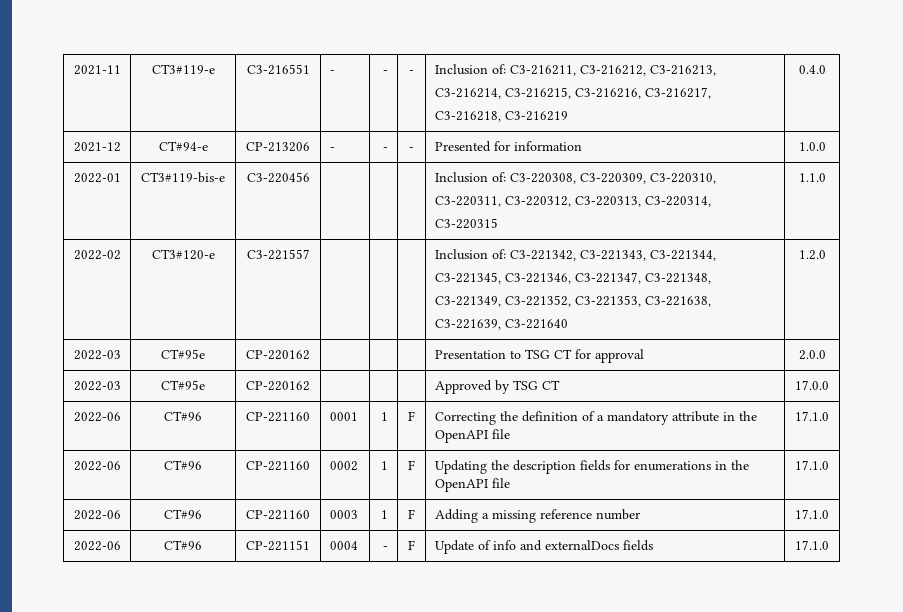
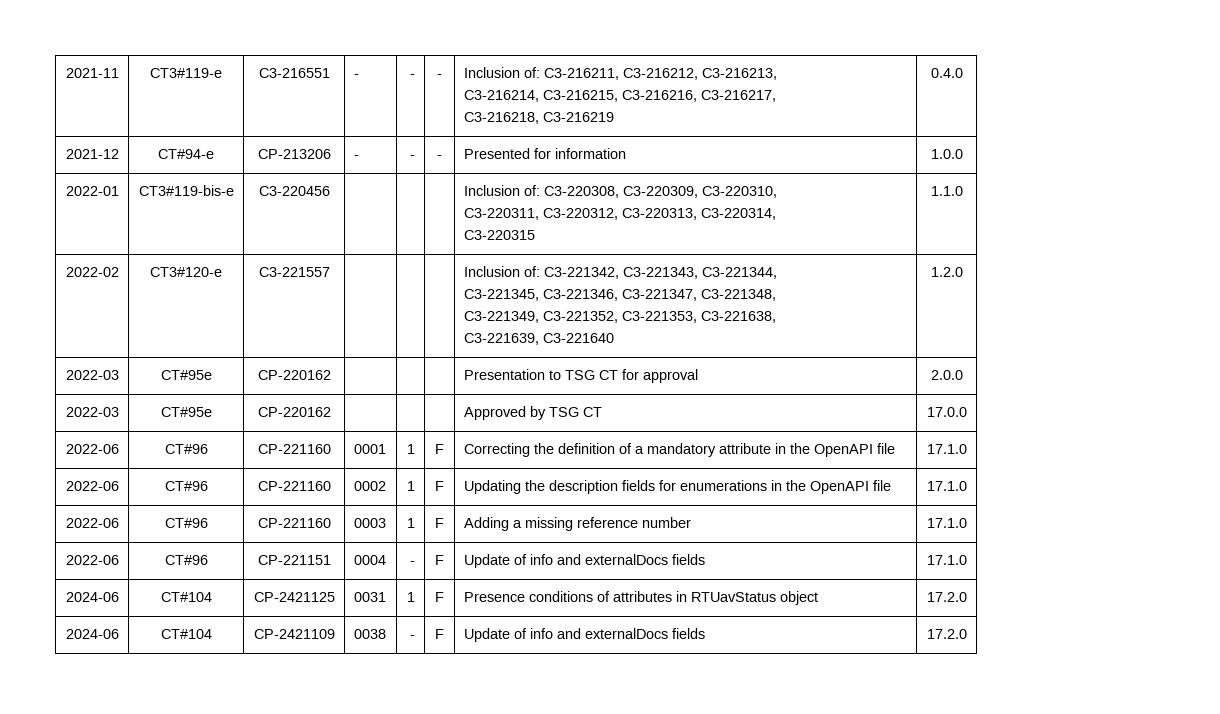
(829, 545) none -> [65,592,119,602] [160,592,212,602] [253,592,335,602] [353,592,386,602] [407,592,416,602] [435,592,444,602] [463,591,818,605] [926,592,967,602] [65,629,119,639] [160,629,212,639] [253,629,335,639] [353,629,386,639] [410,635,416,639] [435,629,444,639] [463,628,705,642] [926,629,967,639] // 2024-06 | CT#104 | CP-2421125 | 0031 | 1 | F | Presence conditions of attributes in RTUavStatus object | 17.2.0 // 2024-06 | CT#104 | CP-2421109 | 0038 | - | F | Update of info and externalDocs fields | 17.2.0

